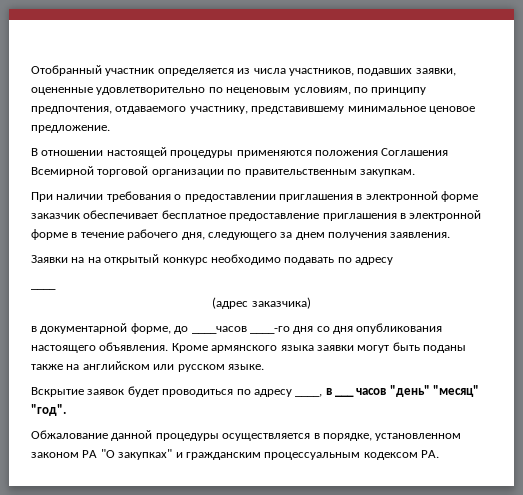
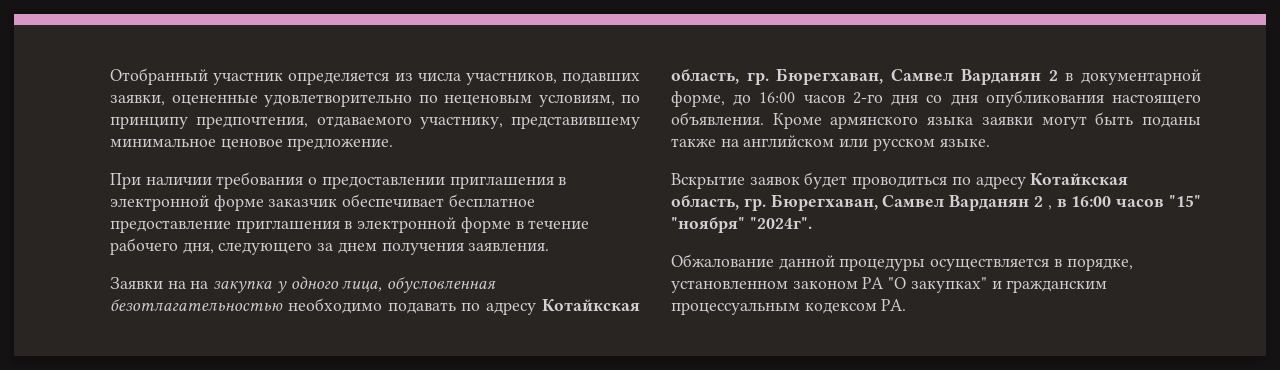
[31,147,449,158] [31,166,415,177] // В отношении настоящей процедуры применяются положения Соглашения Всемирной торговой организации по правительственным закупкам. -> (394, 144) none
[104,254,393,265] [31,288,56,290] [212,297,311,309] открытый конкурс необходимо подавать по адресу // ____ // (адрес заказчика) // -> [213,276,497,293] [110,298,640,315] [671,68,1058,85] закупка у одного лица, обусловленная безотлагательностью необходимо подавать по адресу Котайкская область, гр. Бюрегхаван, Самвел Варданян 2
[191,326,290,334] ____часов ____-го -> [759,92,883,104] 16:00 часов 2-го
[295,388,332,397] [335,395,354,397] [356,385,480,397] [31,404,66,416] ____, в ___ часов "день" "месяц" "год". -> [1030,173,1129,186] [671,194,1201,211] [671,217,812,233] Котайкская область, гр. Бюрегхаван, Самвел Варданян 2 , в 16:00 часов "15" "ноября" "2024г".

